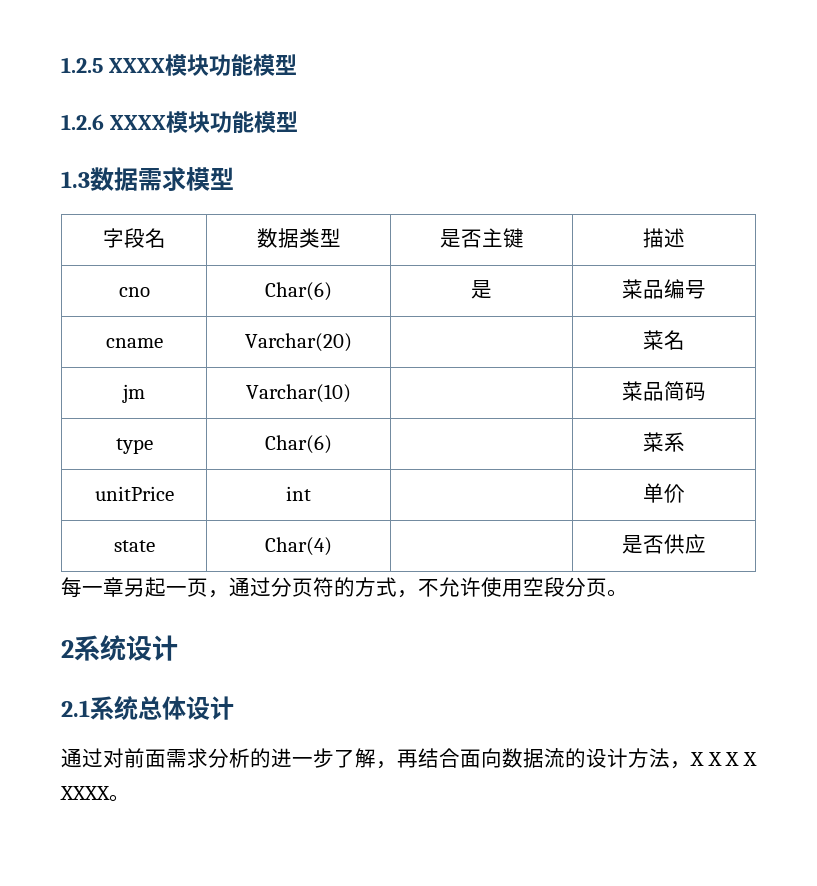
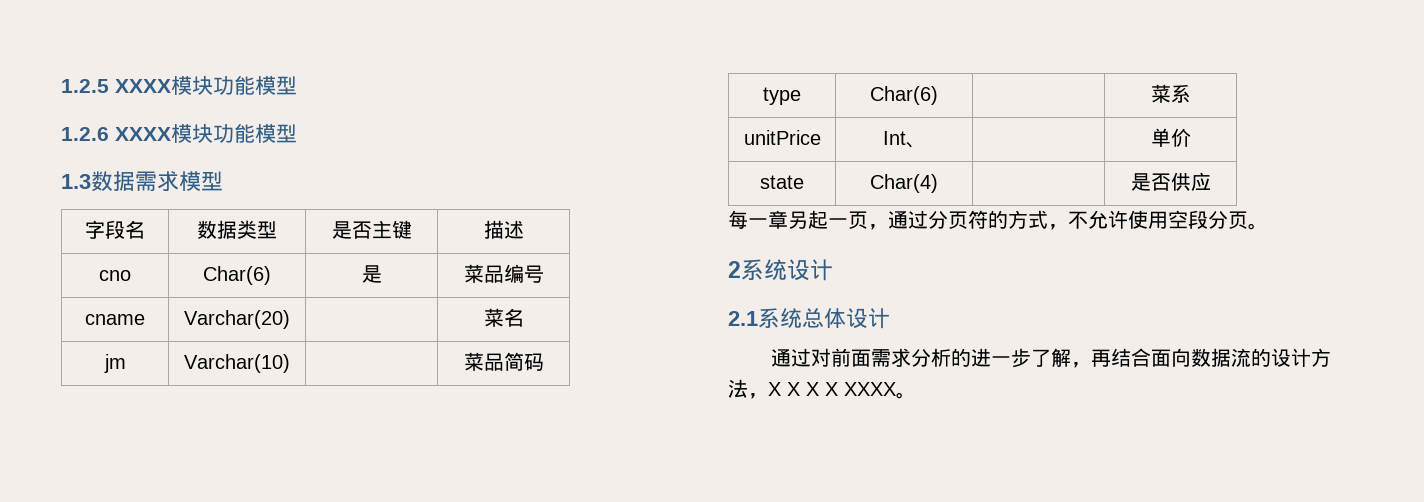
[286,486,311,501] int -> [882,131,926,148] Int、

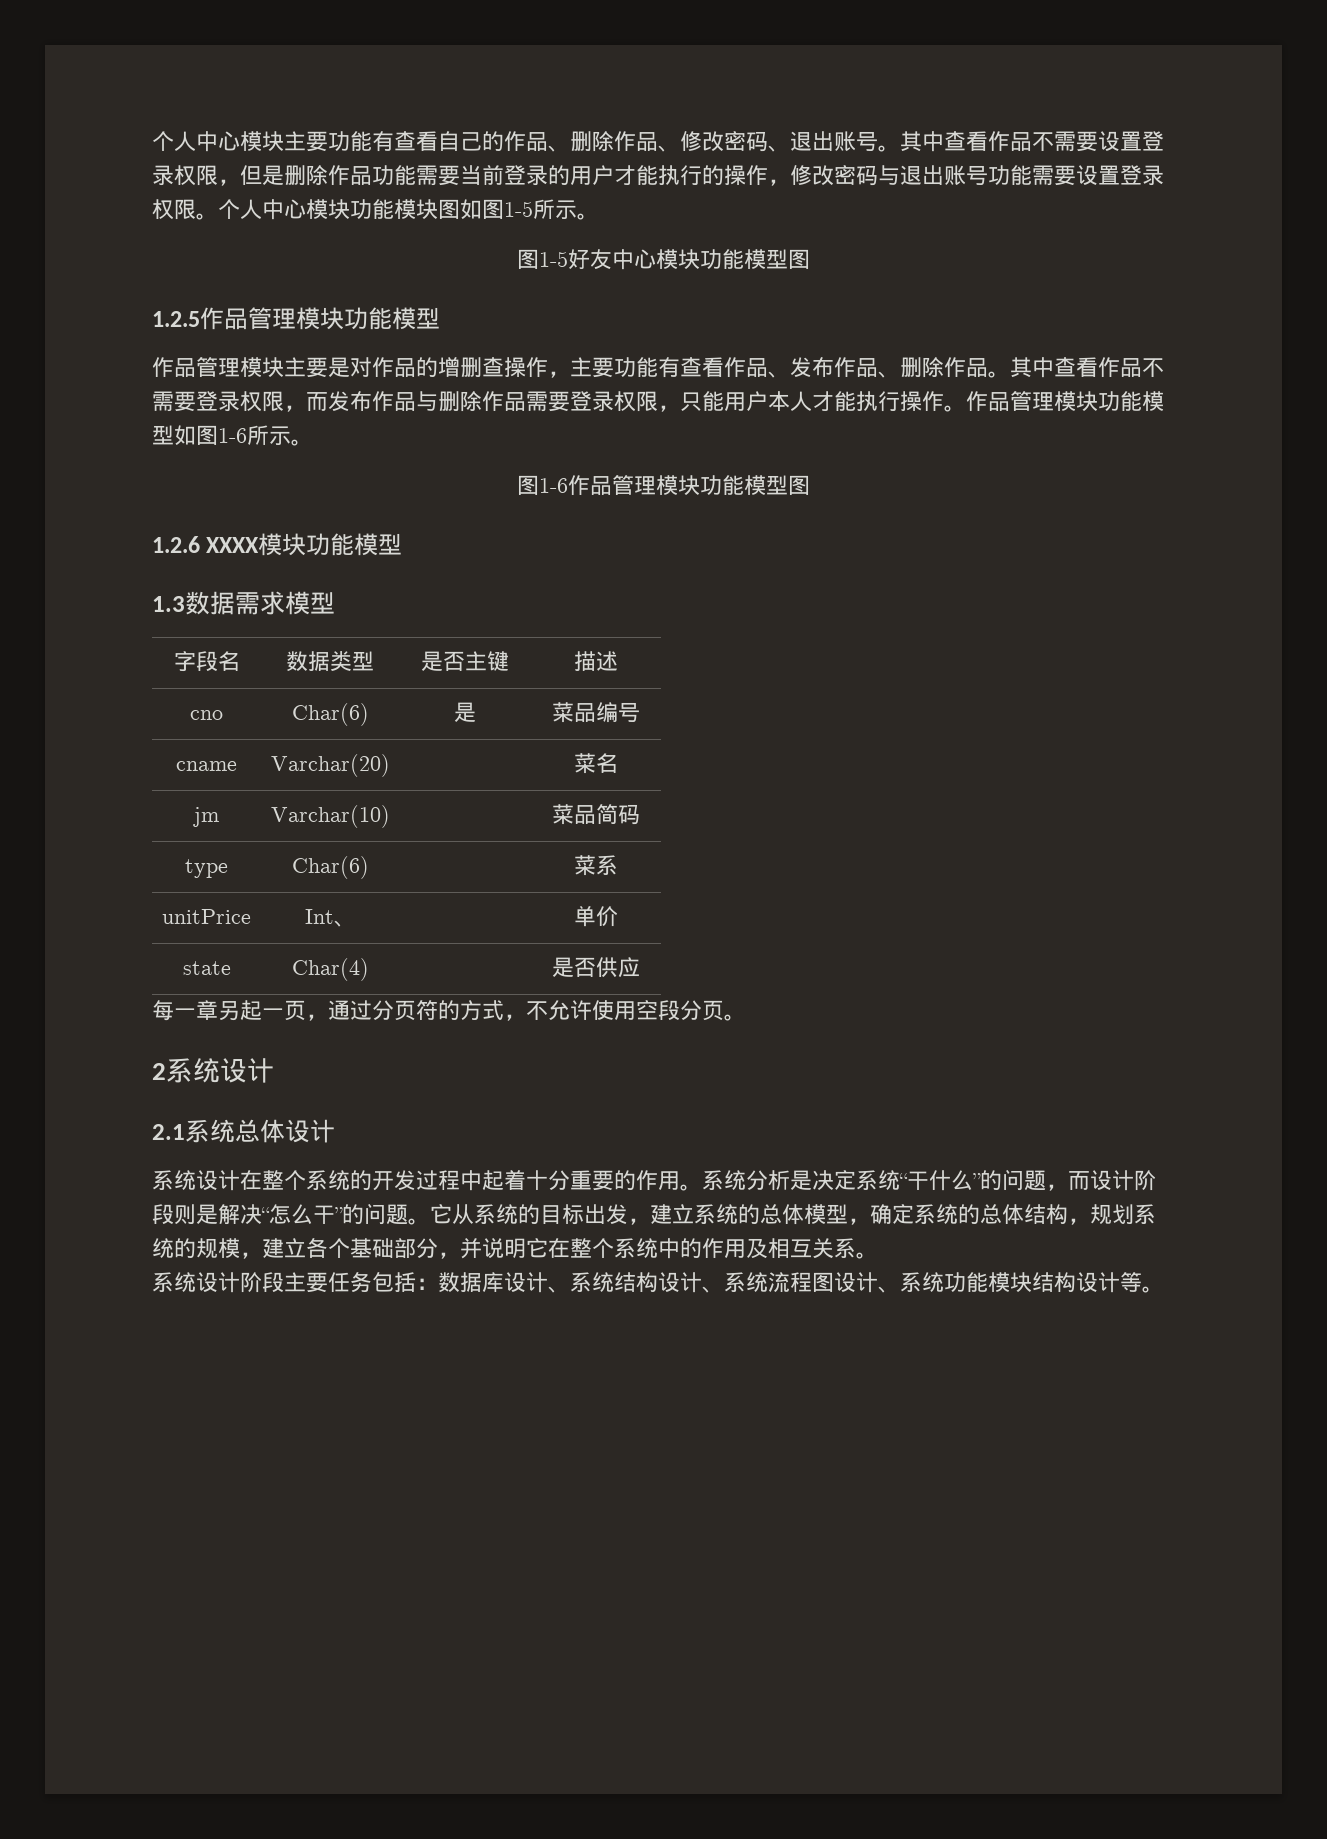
[61,75,297,95] 1.2.5 XXXX模块功能模型 -> [152,131,1164,152] [152,164,1164,186] [152,199,599,220] [517,249,810,270] [152,307,440,330] [152,357,1164,378] [152,391,1164,412] [152,425,313,446] [517,475,810,495] 个人中心模块主要功能有查看自己的作品、删除作品、修改密码、退出账号。其中查看作品不需要设置登录权限，但是删除作品功能需要当前登录的用户才能执行的操作，修改密码与退出账号功能需要设置登录权限。个人中心模块功能模块图如图1-5所示。 // 图1-5好友中心模块功能模型图 // 1.2.5作品管理模块功能模型 // 作品管理模块主要是对作品的增删查操作，主要功能有查看作品、发布作品、删除作品。其中查看作品不需要登录权限，而发布作品与删除作品需要登录权限，只能用户本人才能执行操作。作品管理模块功能模型如图1-6所示。 // 图1-6作品管理模块功能模型图
[770,348,1331,368] [728,379,896,399] 通过对前面需求分析的进一步了解，再结合面向数据流的设计方法，X X X X XXXX -> [152,1169,1156,1191] [152,1203,1156,1225] [152,1238,878,1259] [152,1272,1142,1293] 系统设计在整个系统的开发过程中起着十分重要的作用。系统分析是决定系统“干什么”的问题，而设计阶段则是解决“怎么干”的问题。它从系统的目标出发，建立系统的总体模型，确定系统的总体结构，规划系统的规模，建立各个基础部分，并说明它在整个系统中的作用及相互关系。 // 系统设计阶段主要任务包括：数据库设计、系统结构设计、系统流程图设计、系统功能模块结构设计等

